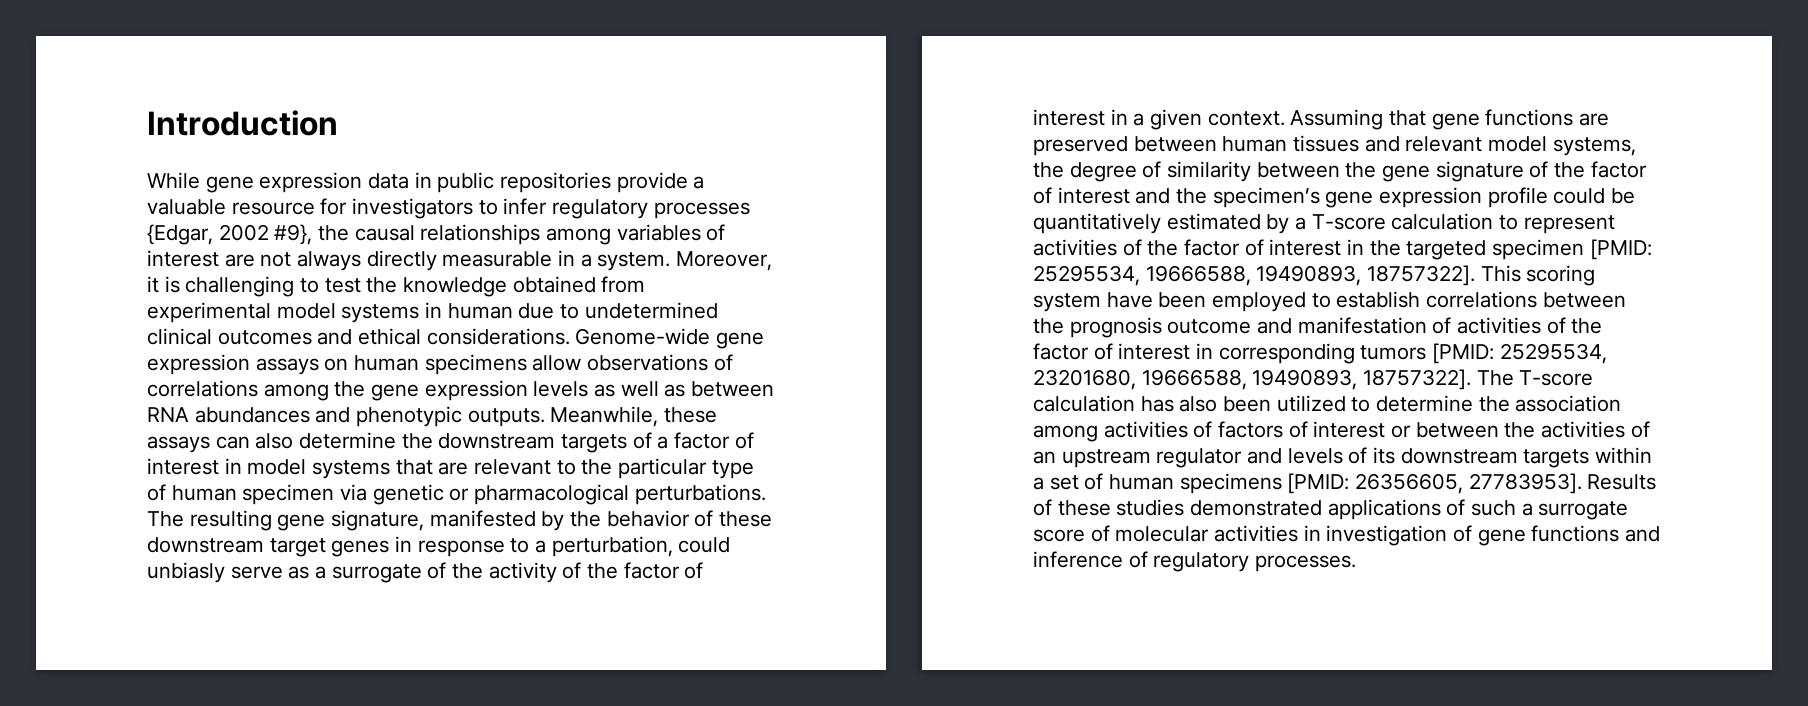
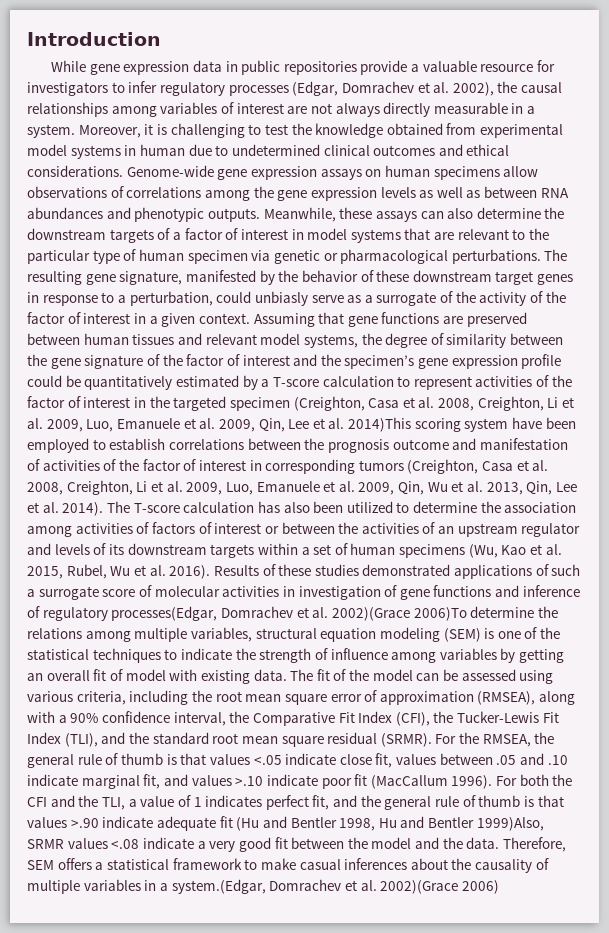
[147,224,313,245] {Edgar, 2002 #9}, -> [292,81,494,96] (Edgar, Domrachev et al. 2002),
[1589,239,1652,260] [1033,265,1521,286] [PMID: 25295534, 19666588, 19490893, 18757322]. This -> [293,396,575,411] [27,417,412,432] (Creighton, Casa et al. 2008, Creighton, Li et al. 2009, Luo, Emanuele et al. 2009, Qin, Lee et al. 2014)This
[1432,343,1607,364] [1033,369,1472,390] [PMID: 25295534, 23201680, 19666588, 19490893, 18757322]. -> [407,459,549,474] [27,480,577,495] [27,502,104,516] (Creighton, Casa et al. 2008, Creighton, Li et al. 2009, Luo, Emanuele et al. 2009, Qin, Wu et al. 2013, Qin, Lee et al. 2014).
[1287,473,1582,494] [PMID: 26356605, 27783953]. -> [468,544,562,558] [27,564,211,579] (Wu, Kao et al. 2015, Rubel, Wu et al. 2016).
[1255,555,1357,572] processes. -> [111,606,558,621] [27,627,561,642] [27,648,565,663] [27,669,554,684] [27,690,576,705] [27,711,559,726] [27,732,555,747] [27,753,568,768] [27,774,573,789] [27,795,564,810] [27,816,544,831] [27,837,567,852] [27,858,549,873] [27,879,499,894] processes(Edgar, Domrachev et al. 2002)(Grace 2006)To determine the relations among multiple variables, structural equation modeling (SEM) is one of the statistical techniques to indicate the strength of influence among variables by getting an overall fit of model with existing data. The fit of the model can be assessed using various criteria, including the root mean square error of approximation (RMSEA), along with a 90% confidence interval, the Comparative Fit Index (CFI), the Tucker-Lewis Fit Index (TLI), and the standard root mean square residual (SRMR). For the RMSEA, the general rule of thumb is that values <.05 indicate close fit, values between .05 and .10 indicate marginal fit, and values >.10 indicate poor fit (MacCallum 1996). For both the CFI and the TLI, a value of 1 indicates perfect fit, and the general rule of thumb is that values >.90 indicate adequate fit (Hu and Bentler 1998, Hu and Bentler 1999)Also, SRMR values <.08 indicate a very good fit between the model and the data. Therefore, SEM offers a statistical framework to make casual inferences about the causality of multiple variables in a system.(Edgar, Domrachev et al. 2002)(Grace 2006)

